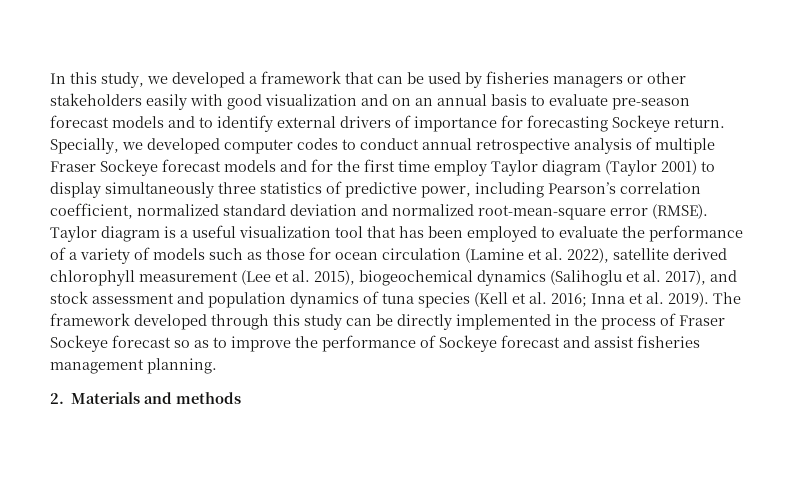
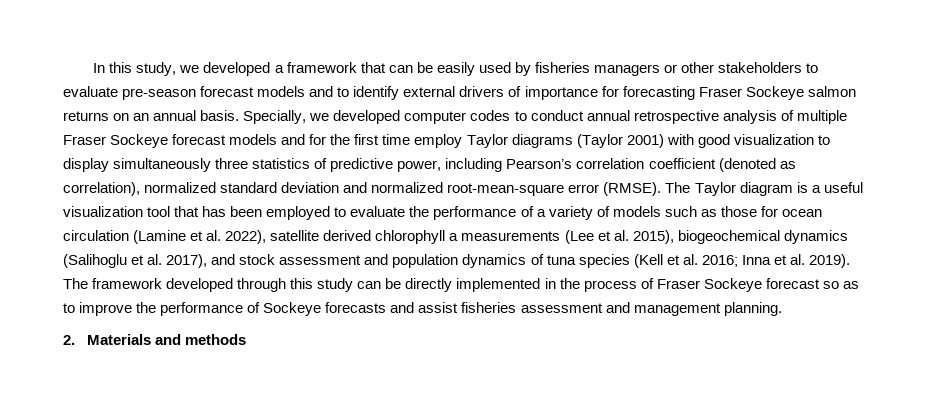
(424, 78) none -> [436,62,475,76] easily
[146,94,527,110] easily with good visualization and on an annual basis -> (803, 67) none
[612,115,725,132] Sockeye return. -> [698,86,856,100] [63,110,240,121] Fraser Sockeye salmon returns on an annual basis.
[542,160,601,176] diagram -> [511,134,573,148] diagrams
(697, 167) none -> [666,134,814,148] with good visualization
[50,203,133,219] coefficient, -> [648,158,796,172] [63,182,140,196] coefficient (denoted as correlation),
(708, 211) none -> [665,182,691,193] The
[139,271,238,282] measurement -> [449,231,561,241] a measurements
[501,335,560,348] forecast -> [325,302,387,313] forecasts
(700, 341) none -> [520,302,630,313] assessment and

